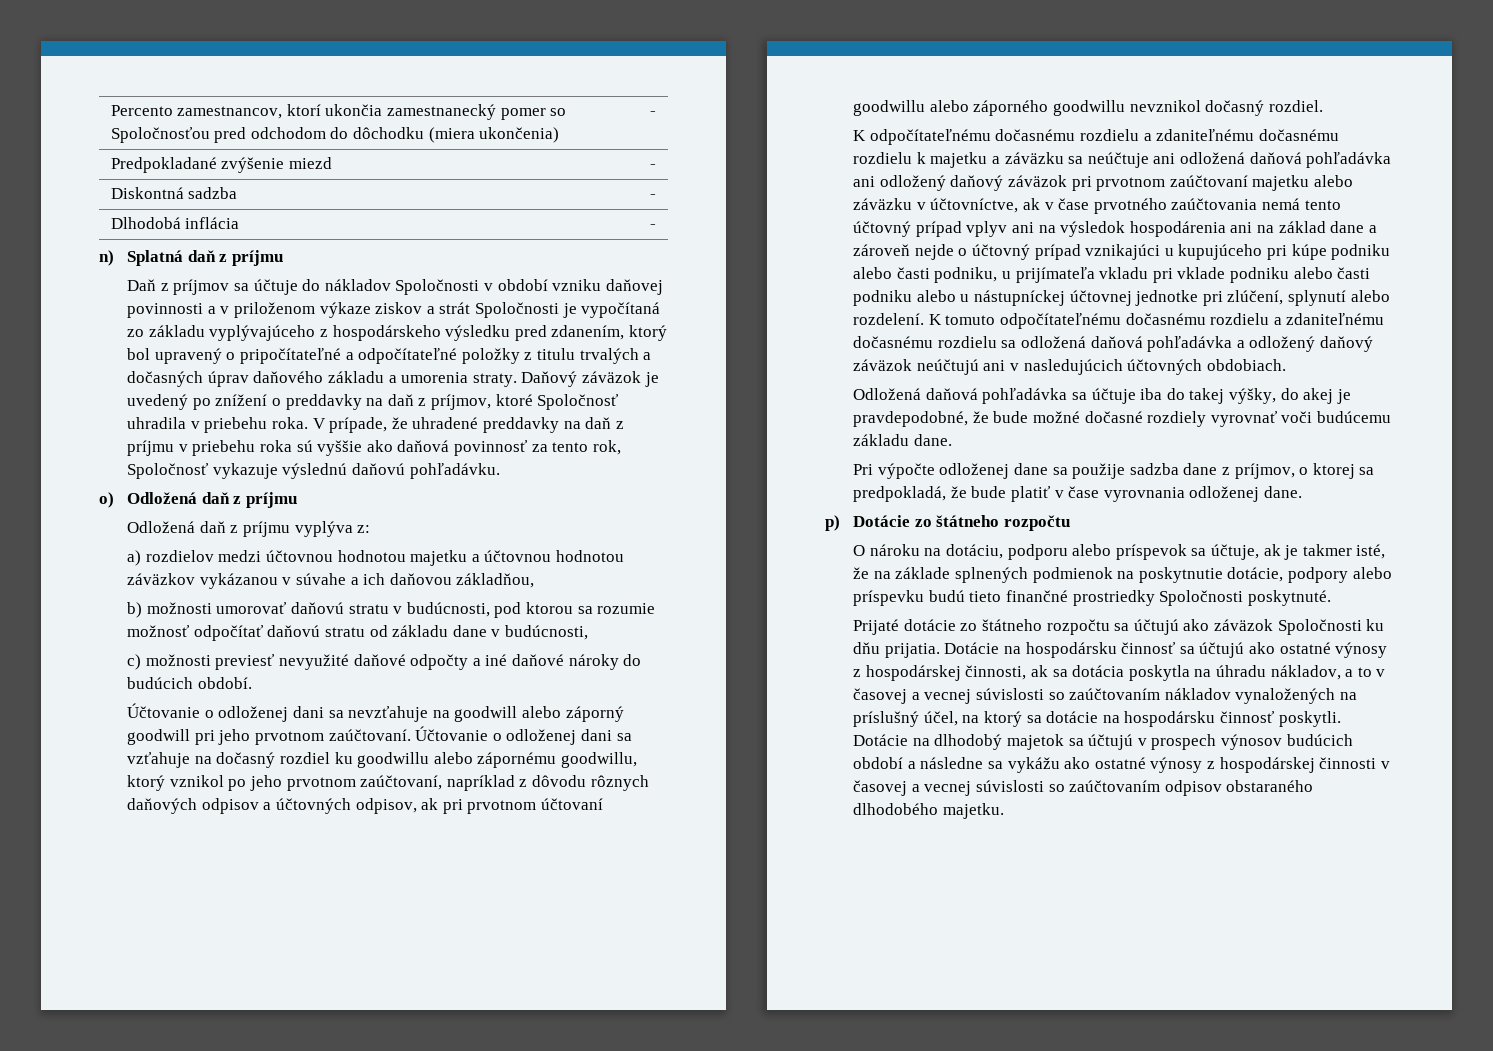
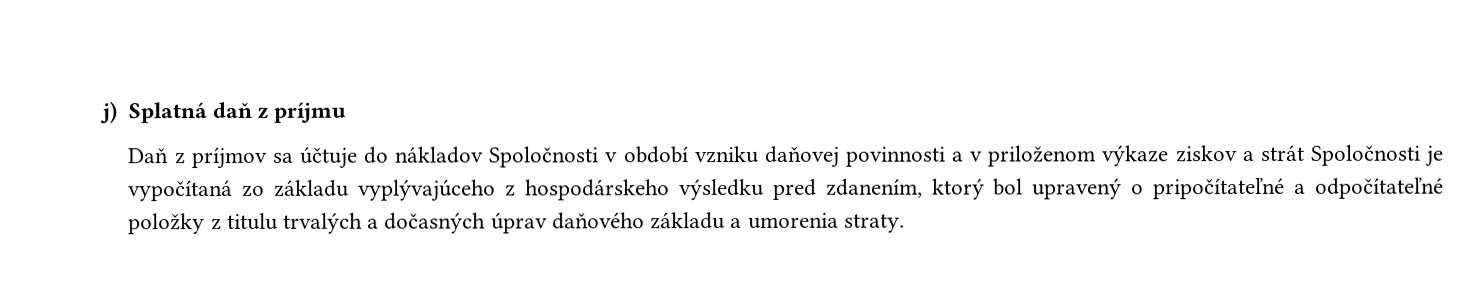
[110,104,567,120] [110,127,560,143] [650,111,657,116] [110,157,332,173] [650,164,657,169] [110,187,238,199] [650,194,657,199] [110,217,240,229] [650,224,657,229] [99,250,114,266] Percento zamestnancov, ktorí ukončia zamestnanecký pomer so Spoločnosťou pred odchodom do dôchodku (miera ukončenia) | - // Predpokladané zvýšenie miezd | - // Diskontná sadzba | - // Dlhodobá inflácia | - // n) -> [99,101,117,124] j)
[521,371,659,387] [127,394,619,410] [127,417,624,433] [127,440,621,456] [127,463,500,479] [99,492,297,508] [127,521,371,537] [127,550,624,566] [127,573,535,589] [127,602,656,618] [127,625,588,641] [127,654,642,670] [127,677,252,689] [127,703,624,722] [127,726,632,745] [127,752,637,768] [127,775,649,791] [127,798,603,814] [853,100,1323,116] [853,129,1339,145] [853,152,1392,168] [853,175,1353,191] [853,198,1341,214] [853,221,1377,237] [853,244,1391,260] [853,267,1371,283] [853,290,1390,306] [853,313,1385,329] [853,336,1373,352] [853,359,1286,375] [853,388,1351,404] [853,411,1391,427] [853,434,952,446] [853,463,1375,479] [853,486,1302,502] [825,515,1070,531] [853,544,1386,560] [853,567,1392,583] [853,590,1331,606] [853,619,1385,635] [853,642,1388,658] [853,665,1386,681] [853,688,1357,704] [853,711,1341,727] [853,734,1353,750] [853,757,1390,773] [853,780,1314,796] [853,803,1004,819] Daňový záväzok je uvedený po znížení o preddavky na daň z príjmov, ktoré Spoločnosť uhradila v priebehu roka. V prípade, že uhradené preddavky na daň z príjmu v priebehu roka sú vyššie ako daňová povinnosť za tento rok, Spoločnosť vykazuje výslednú daňovú pohľadávku. // o) Odložená daň z príjmu // Odložená daň z príjmu vyplýva z: // a) rozdielov medzi účtovnou hodnotou majetku a účtovnou hodnotou záväzkov vykázanou v súvahe a ich daňovou základňou, // b) možnosti umorovať daňovú stratu v budúcnosti, pod ktorou sa rozumie možnosť odpočítať daňovú stratu od základu dane v budúcnosti, // c) možnosti previesť nevyužité daňové odpočty a iné daňové nároky do budúcich období. // Účtovanie o odloženej dani sa nevzťahuje na goodwill alebo záporný goodwill pri jeho prvotnom zaúčtovaní. Účtovanie o odloženej dani sa vzťahuje na dočasný rozdiel ku goodwillu alebo zápornému goodwillu, ktorý vznikol po jeho prvotnom zaúčtovaní, napríklad z dôvodu rôznych daňových odpisov a účtovných odpisov, ak pri prvotnom účtovaní goodwillu alebo záporného goodwillu nevznikol dočasný rozdiel. // K odpočítateľnému dočasnému rozdielu a zdaniteľnému dočasnému rozdielu k majetku a záväzku sa neúčtuje ani odložená daňová pohľadávka ani odložený daňový záväzok pri prvotnom zaúčtovaní majetku alebo záväzku v účtovníctve, ak v čase prvotného zaúčtovania nemá tento účtovný prípad vplyv ani na výsledok hospodárenia ani na základ dane a zároveň nejde o účtovný prípad vznikajúci u kupujúceho pri kúpe podniku alebo časti podniku, u prijímateľa vkladu pri vklade podniku alebo časti podniku alebo u nástupníckej účtovnej jednotke pri zlúčení, splynutí alebo rozdelení. K tomuto odpočítateľnému dočasnému rozdielu a zdaniteľnému dočasnému rozdielu sa odložená daňová pohľadávka a odložený daňový záväzok neúčtujú ani v nasledujúcich účtovných obdobiach. // Odložená daňová pohľadávka sa účtuje iba do takej výšky, do akej je pravdepodobné, že bude možné dočasné rozdiely vyrovnať voči budúcemu základu dane. // Pri výpočte odloženej dane sa použije sadzba dane z príjmov, o ktorej sa predpokladá, že bude platiť v čase vyrovnania odloženej dane. // p) Dotácie zo štátneho rozpočtu // O nároku na dotáciu, podporu alebo príspevok sa účtuje, ak je takmer isté, že na základe splnených podmienok na poskytnutie dotácie, podpory alebo príspevku budú tieto finančné prostriedky Spoločnosti poskytnuté. // Prijaté dotácie zo štátneho rozpočtu sa účtujú ako záväzok Spoločnosti ku dňu prijatia. Dotácie na hospodársku činnosť sa účtujú ako ostatné výnosy z hospodárskej činnosti, ak sa dotácia poskytla na úhradu nákladov, a to v časovej a vecnej súvislosti so zaúčtovaním nákladov vynaložených na príslušný účel, na ktorý sa dotácie na hospodársku činnosť poskytli. Dotácie na dlhodobý majetok sa účtujú v prospech výnosov budúcich období a následne sa vykážu ako ostatné výnosy z hospodárskej činnosti v časovej a vecnej súvislosti so zaúčtovaním odpisov obstaraného dlhodobého majetku. -> (905, 223) none

